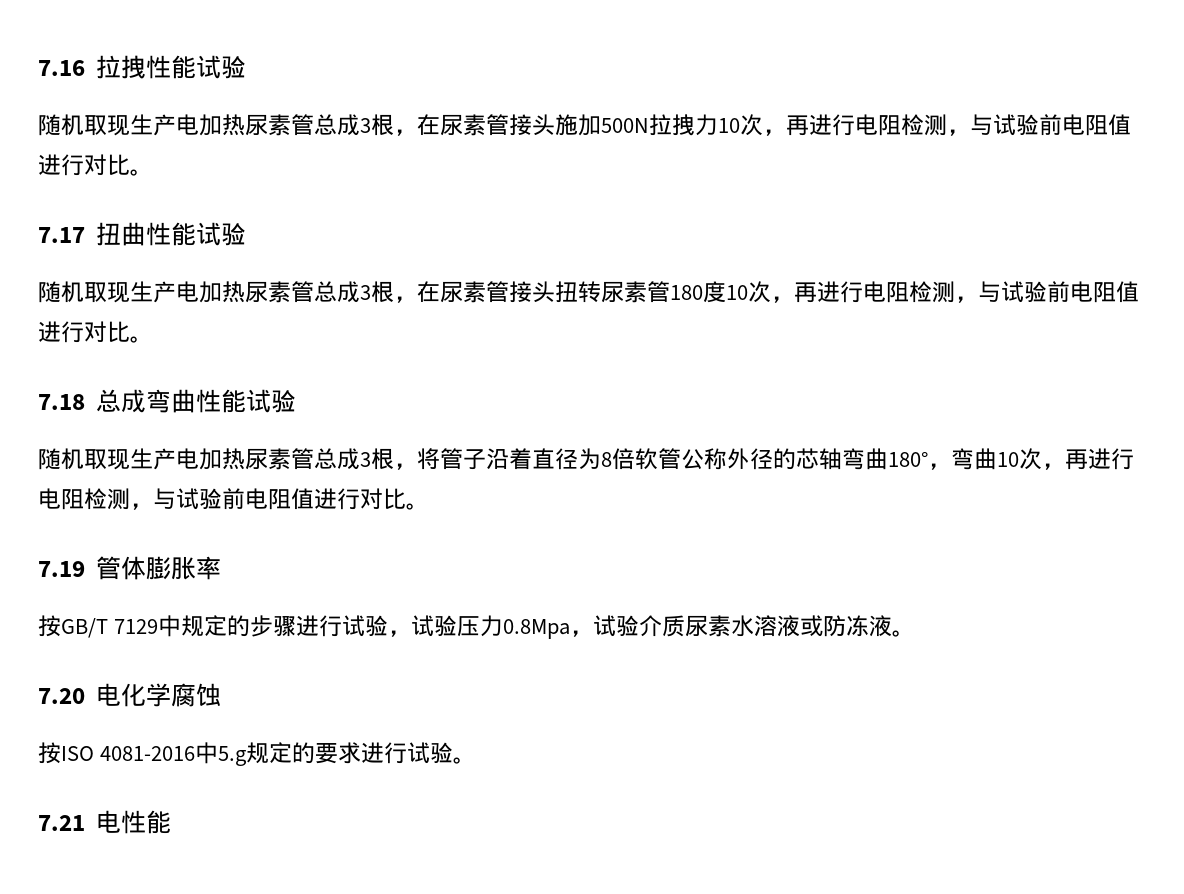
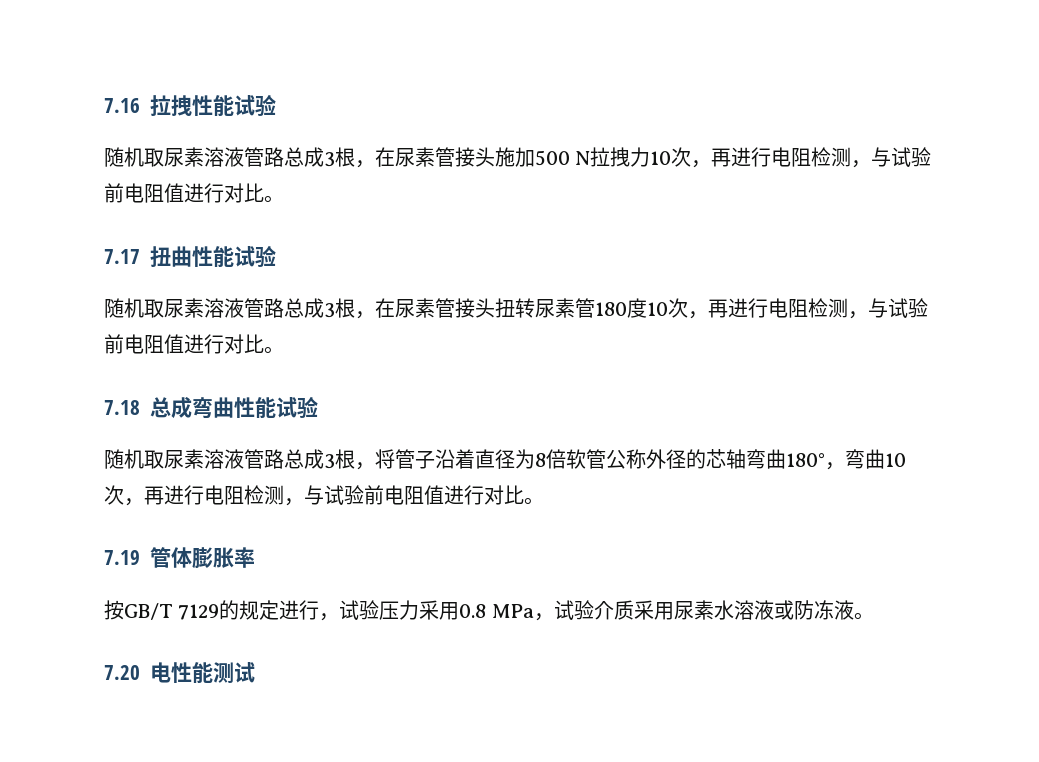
[107,114,314,136] 现生产电加热尿素管 -> [164,147,284,167] 尿素溶液管路
[601,118,649,133] 500N -> [535,150,591,166] 500 N
[107,281,314,303] 现生产电加热尿素管 -> [164,298,284,318] 尿素溶液管路
[107,448,314,470] 现生产电加热尿素管 -> [164,449,284,469] 尿素溶液管路
[158,615,571,639] 中规定的步骤进行试验，试验压力0.8Mpa -> [219,600,534,621] 的规定进行，试验压力采用0.8 MPa
(686, 626) none -> [633,600,674,620] 采用
[121,683,222,707] [38,742,477,766] [38,810,172,834] 化学腐蚀 // 按ISO 4081-2016中5.g规定的要求进行试验。 // 7.21电性能 -> [171,662,255,683] 性能测试

